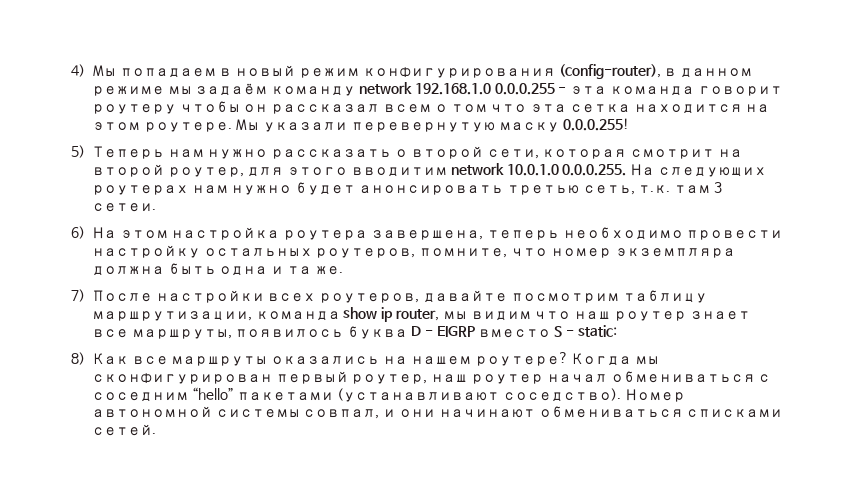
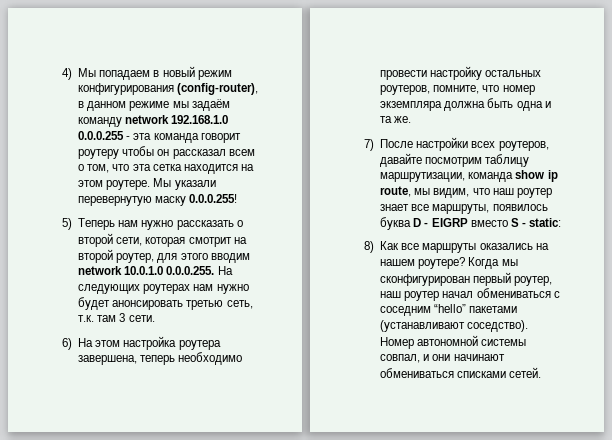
[450,104,487,113] том -> [87,164,110,173] том,
[350,167,447,177] вводитим -> [210,253,250,263] вводим
[91,203,156,212] сетеи. -> [128,315,155,322] сети.
[395,309,531,321] router, мы видим -> [380,186,470,198] route, мы видим,

